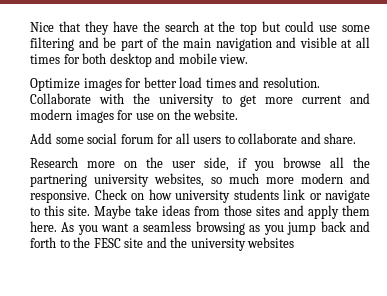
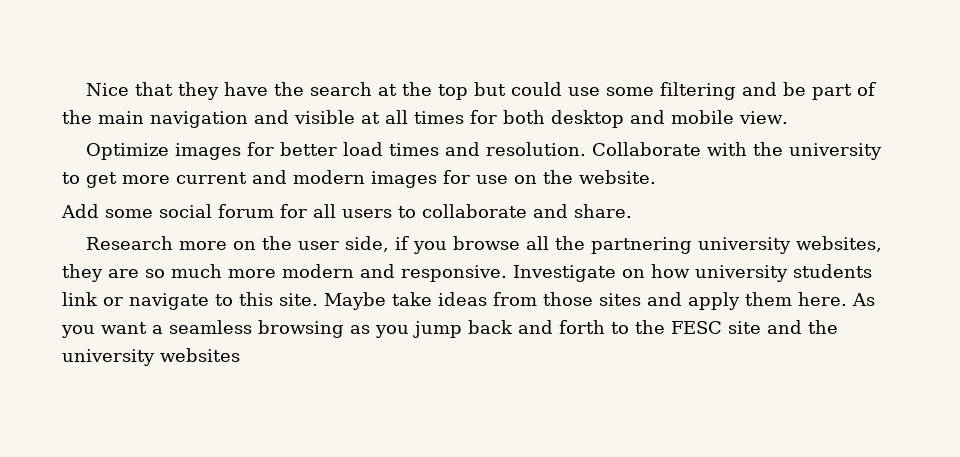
(204, 180) none -> [62,264,139,282] they are
[94,189,127,200] Check -> [513,265,616,282] Investigate

